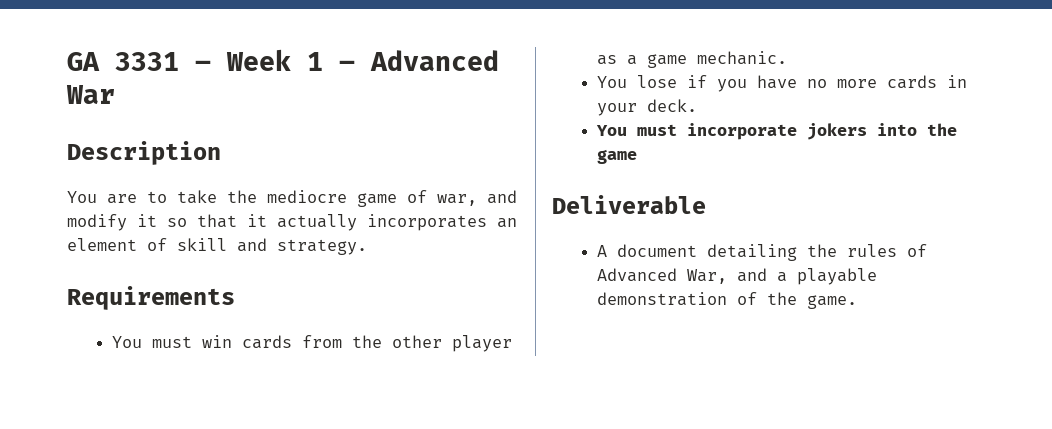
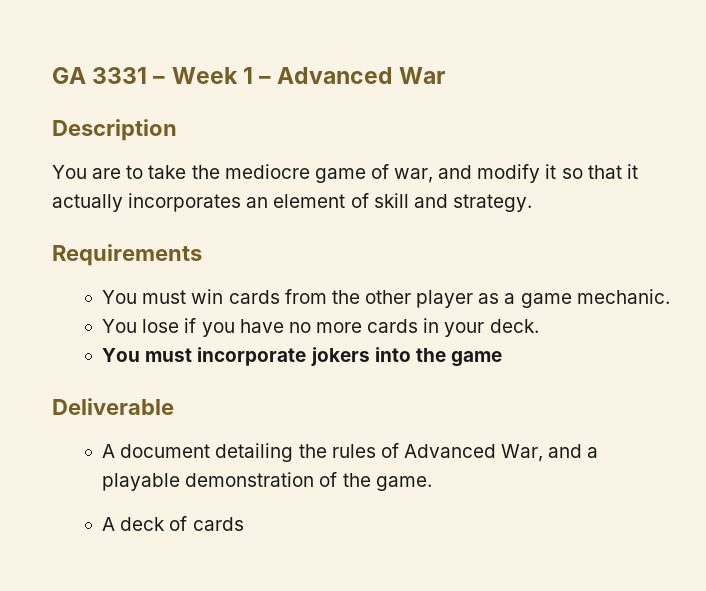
(858, 302) none -> [102,516,244,531] // A deck of cards

